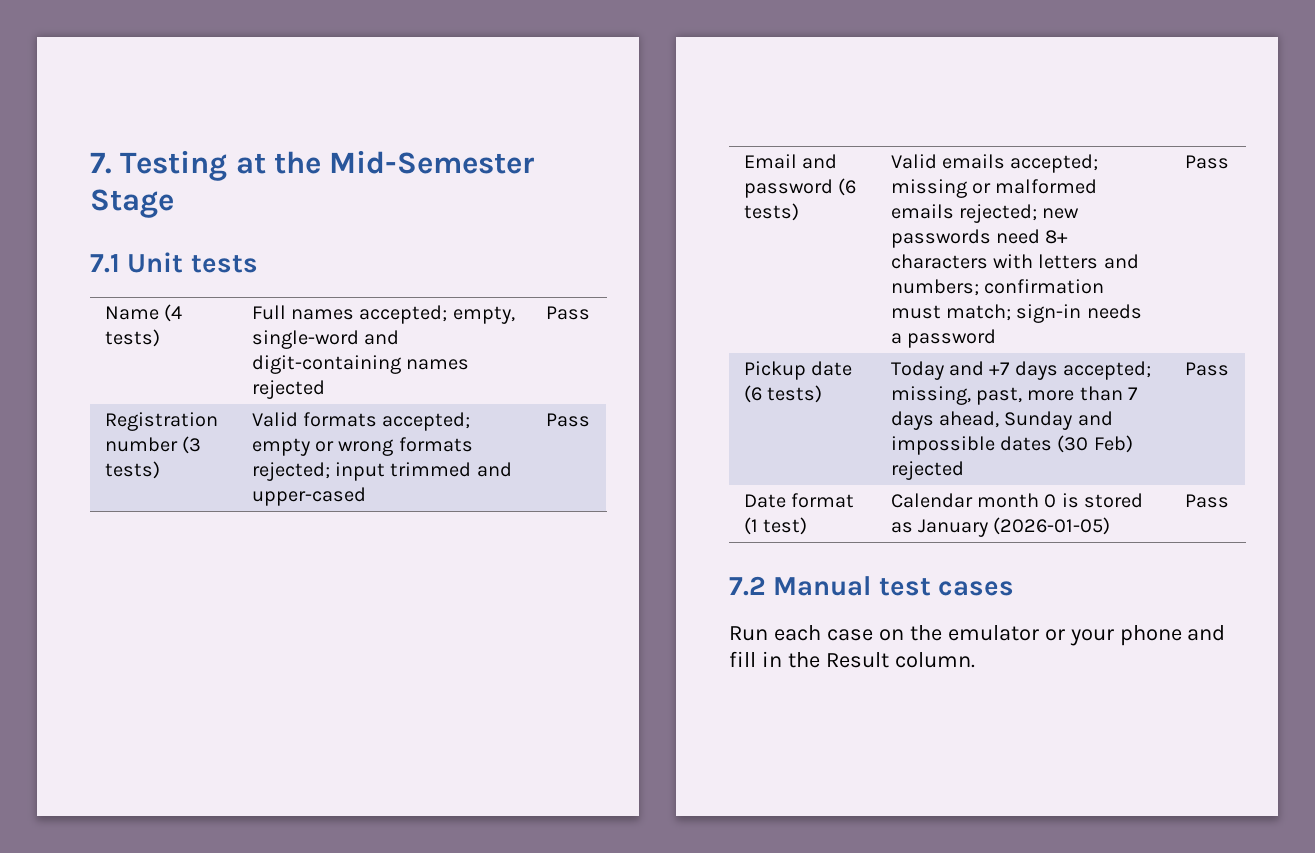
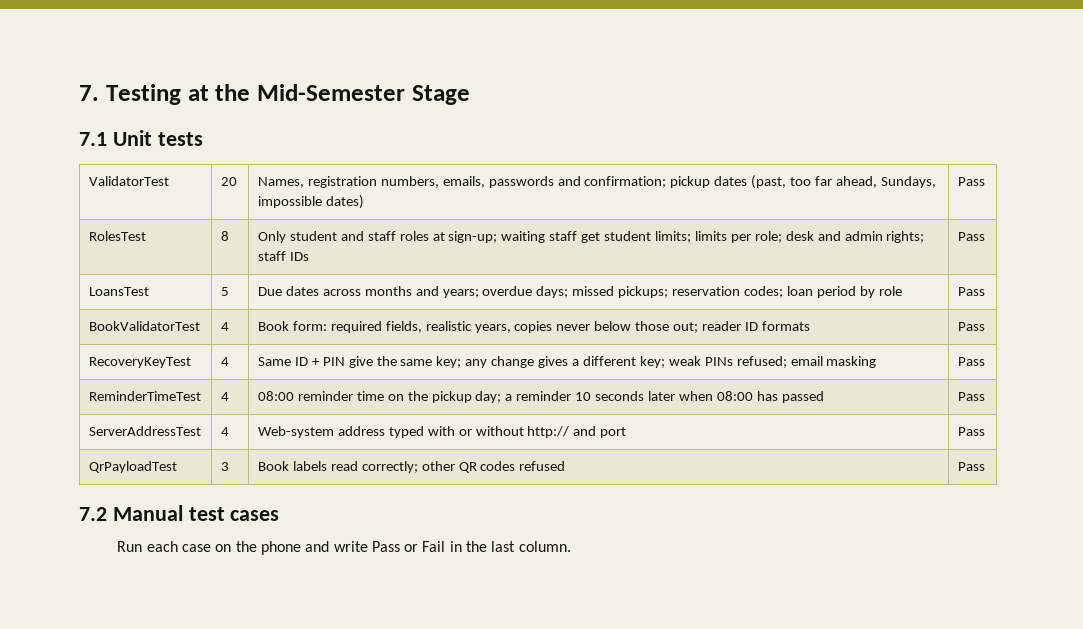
[104,304,183,322] [104,329,160,347] [251,305,515,324] [251,330,400,349] [251,355,470,374] [251,380,325,399] [545,306,590,320] [104,412,218,431] [104,436,202,454] [104,461,160,479] [251,412,471,431] [251,437,473,456] [251,462,512,481] [251,487,366,506] [545,413,590,427] [743,154,838,169] [743,178,857,198] [743,203,799,221] [890,154,1099,173] [890,179,1098,198] [890,204,1080,223] [890,229,1069,248] [890,254,1139,269] [890,279,1105,296] [890,304,1142,323] [890,329,997,348] [1184,155,1229,169] [743,361,853,380] [743,385,823,403] [890,361,1152,380] [890,386,1139,405] [890,411,1113,430] [890,435,1133,455] [890,461,964,480] [1184,362,1229,376] [743,493,855,508] [743,517,808,535] [890,493,1144,508] [890,517,1111,537] Name (4 tests) | Full names accepted; empty, single-word and digit-containing names rejected | Pass // Registration number (3 tests) | Valid formats accepted; empty or wrong formats rejected; input trimmed and upper-cased | Pass // Email and password (6 tests) | Valid emails accepted; missing or malformed emails rejected; new passwords need 8+ characters with letters and numbers; confirmation must match; sign-in needs a password | Pass // Pickup date (6 tests) | Today and +7 days accepted; missing, past, more than 7 days ahead, Sunday and impossible dates (30 Feb) rejected | Pass // Date format (1 test) | Calendar month 0 is stored as January (2026-01-05) -> [88,176,169,186] [220,177,237,186] [257,175,936,189] [257,195,364,209] [957,177,985,186] [88,231,146,241] [220,231,229,241] [257,231,925,243] [257,251,309,261] [957,232,985,241] [88,287,149,296] [220,287,229,296] [257,286,902,298] [957,287,985,296] [88,321,200,331] [220,322,229,331] [257,321,810,333] [957,322,985,331] [88,357,191,368] [220,357,229,366] [257,356,877,368] [957,357,985,366] [88,391,201,401] [220,392,229,401] [257,391,824,403] [957,392,985,401] [88,426,201,436] [220,427,229,436] [257,426,627,438] [957,427,985,436] [88,461,177,473] [220,462,229,471] [257,461,566,473] ValidatorTest | 20 | Names, registration numbers, emails, passwords and confirmation; pickup dates (past, too far ahead, Sundays, impossible dates) | Pass // RolesTest | 8 | Only student and staff roles at sign-up; waiting staff get student limits; limits per role; desk and admin rights; staff IDs | Pass // LoansTest | 5 | Due dates across months and years; overdue days; missed pickups; reservation codes; loan period by role | Pass // BookValidatorTest | 4 | Book form: required fields, realistic years, copies never below those out; reader ID formats | Pass // RecoveryKeyTest | 4 | Same ID + PIN give the same key; any change gives a different key; weak PINs refused; email masking | Pass // ReminderTimeTest | 4 | 08:00 reminder time on the pickup day; a reminder 10 seconds later when 08:00 has passed | Pass // ServerAddressTest | 4 | Web-system address typed with or without http:// and port | Pass // QrPayloadTest | 3 | Book labels read correctly; other QR codes refused
[947,625,1226,646] [729,651,756,667] emulator or your phone and fill -> [260,541,446,555] phone and write Pass or Fail
[825,652,889,668] Result -> [491,541,516,552] last

